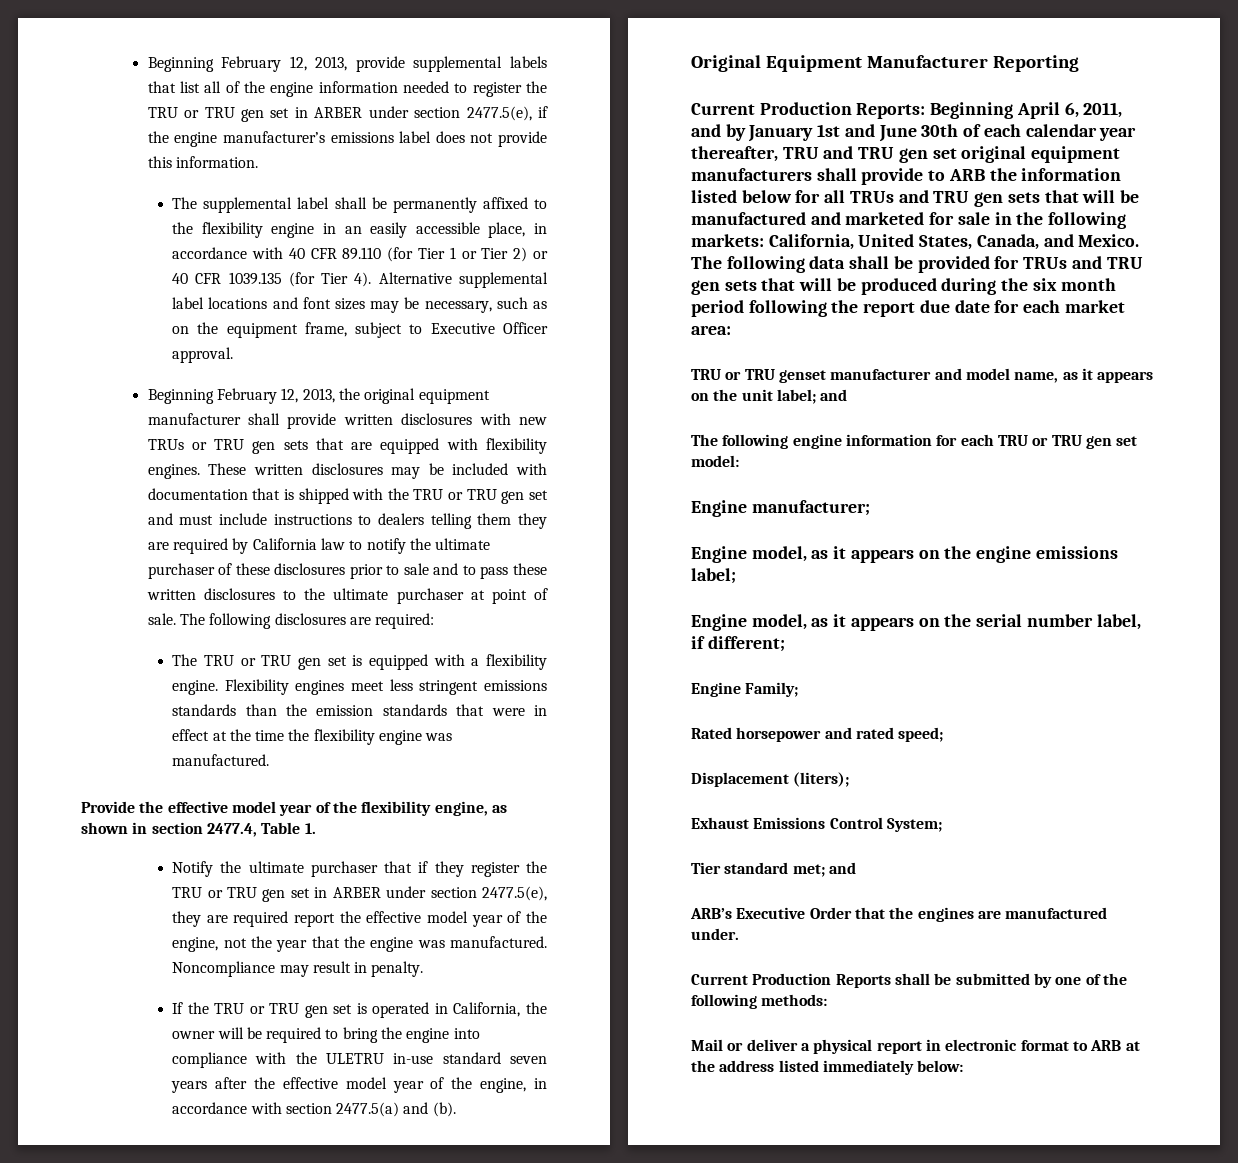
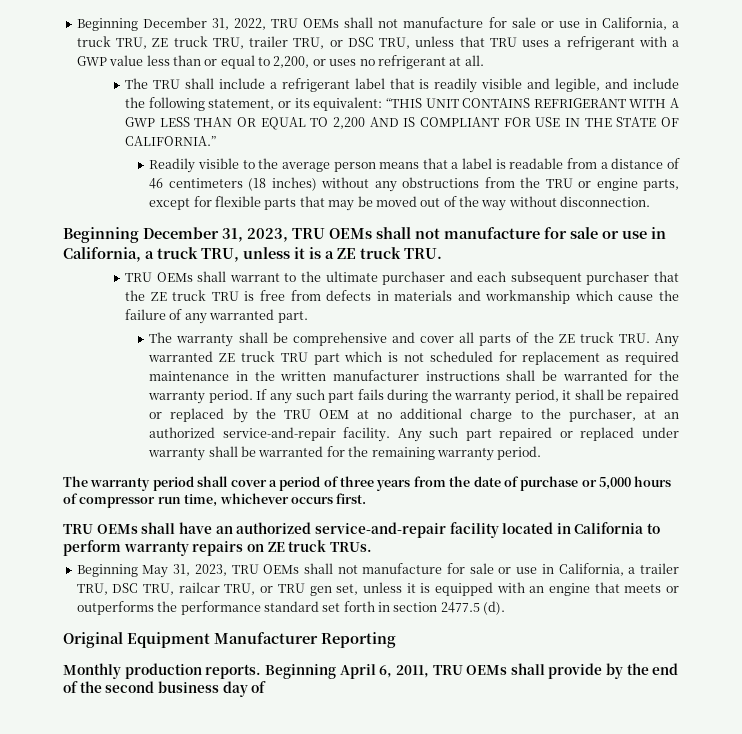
[147,56,547,72] [147,81,547,97] [147,106,548,122] [147,131,547,147] [147,156,258,168] [172,197,547,213] [172,222,547,238] [172,247,548,262] [172,272,548,288] [172,297,547,313] [172,322,548,338] [172,347,234,363] [147,388,490,404] [147,413,547,429] [147,438,547,454] [147,463,547,479] [147,488,548,504] [147,513,548,529] [147,538,491,554] [147,563,548,579] [146,588,549,604] [147,613,435,629] [172,654,547,670] [172,679,548,695] [172,704,547,716] [172,729,453,745] [172,754,270,766] [81,801,507,816] [81,822,316,837] [172,861,547,877] [172,886,547,902] [172,911,547,927] [172,936,547,952] [172,961,424,977] [172,1002,548,1018] [172,1027,480,1043] [172,1052,547,1068] [171,1077,547,1093] [172,1102,456,1117] Beginning February 12, 2013, provide supplemental labels that list all of the engine information needed to register the TRU or TRU gen set in ARBER under section 2477.5(e), if the engine manufacturer’s emissions label does not provide this information. // The supplemental label shall be permanently affixed to the flexibility engine in an easily accessible place, in accordance with 40 CFR 89.110 (for Tier 1 or Tier 2) or 40 CFR 1039.135 (for Tier 4). Alternative supplemental label locations and font sizes may be necessary, such as on the equipment frame, subject to Executive Officer approval. // Beginning February 12, 2013, the original equipment manufacturer shall provide written disclosures with new TRUs or TRU gen sets that are equipped with flexibility engines. These written disclosures may be included with documentation that is shipped with the TRU or TRU gen set and must include instructions to dealers telling them they are required by California law to notify the ultimate purchaser of these disclosures prior to sale and to pass these written disclosures to the ultimate purchaser at point of sale. The following disclosures are required: // The TRU or TRU gen set is equipped with a flexibility engine. Flexibility engines meet less stringent emissions standards than the emission standards that were in effect at the time the flexibility engine was manufactured. // Provide the effective model year of the flexibility engine, as shown in section 2477.4, Table 1. // Notify the ultimate purchaser that if they register the TRU or TRU gen set in ARBER under section 2477.5(e), they are required report the effective model year of the engine, not the year that the engine was manufactured. Noncompliance may result in penalty. // If the TRU or TRU gen set is operated in California, the owner will be required to bring the engine into compliance with the ULETRU in-use standard seven years after the effective model year of the engine, in accordance with section 2477.5(a) and (b). -> [76,17,679,31] [76,36,679,50] [76,55,484,69] [125,78,679,93] [125,97,679,111] [125,117,679,130] [125,136,217,146] [149,158,680,173] [149,177,680,192] [149,196,651,211] [63,227,666,243] [63,247,442,262] [125,271,679,285] [125,290,679,304] [125,309,308,324] [149,332,679,347] [148,351,679,365] [149,370,679,381] [148,389,679,404] [149,408,679,423] [149,427,680,442] [148,446,542,461] [63,476,672,491] [63,493,367,508] [63,522,661,538] [63,540,372,556] [76,563,679,578] [76,582,679,596] [76,601,506,615] Beginning December 31, 2022, TRU OEMs shall not manufacture for sale or use in California, a truck TRU, ZE truck TRU, trailer TRU, or DSC TRU, unless that TRU uses a refrigerant with a GWP value less than or equal to 2,200, or uses no refrigerant at all. // The TRU shall include a refrigerant label that is readily visible and legible, and include the following statement, or its equivalent: “THIS UNIT CONTAINS REFRIGERANT WITH A GWP LESS THAN OR EQUAL TO 2,200 AND IS COMPLIANT FOR USE IN THE STATE OF CALIFORNIA.” // Readily visible to the average person means that a label is readable from a distance of 46 centimeters (18 inches) without any obstructions from the TRU or engine parts, except for flexible parts that may be moved out of the way without disconnection. // Beginning December 31, 2023, TRU OEMs shall not manufacture for sale or use in California, a truck TRU, unless it is a ZE truck TRU. // TRU OEMs shall warrant to the ultimate purchaser and each subsequent purchaser that the ZE truck TRU is free from defects in materials and workmanship which cause the failure of any warranted part. // The warranty shall be comprehensive and cover all parts of the ZE truck TRU. Any warranted ZE truck TRU part which is not scheduled for replacement as required maintenance in the written manufacturer instructions shall be warranted for the warranty period. If any such part fails during the warranty period, it shall be repaired or replaced by the TRU OEM at no additional charge to the purchaser, at an authorized service-and-repair facility. Any such part repaired or replaced under warranty shall be warranted for the remaining warranty period. // The warranty period shall cover a period of three years from the date of purchase or 5,000 hours of compressor run time, whichever occurs first. // TRU OEMs shall have an authorized service-and-repair facility located in California to perform warranty repairs on ZE truck TRUs. // Beginning May 31, 2023, TRU OEMs shall not manufacture for sale or use in California, a trailer TRU, DSC TRU, railcar TRU, or TRU gen set, unless it is equipped with an engine that meets or outperforms the performance standard set forth in section 2477.5 (d).
[691,102,926,119] Current Production Reports: -> [63,663,262,679] Monthly production reports.
[691,124,1137,142] [691,146,1121,163] [691,168,1122,185] [691,190,1139,207] [691,212,1127,229] [691,234,1140,250] [691,256,1143,273] [691,278,1116,295] [691,300,1125,317] [691,325,731,335] [691,368,1154,383] [691,389,848,404] [691,434,1138,449] [691,455,739,467] [691,500,870,517] [691,546,1118,563] [691,568,736,584] [691,614,1141,631] [691,636,785,652] [691,682,799,697] [691,727,944,742] [691,772,850,787] [691,817,942,832] [691,862,856,877] [690,907,1108,922] [691,928,739,940] [691,973,1127,988] [691,994,828,1009] [691,1039,1140,1054] [691,1060,964,1075] and by January 1st and June 30th of each calendar year thereafter, TRU and TRU gen set original equipment manufacturers shall provide to ARB the information listed below for all TRUs and TRU gen sets that will be manufactured and marketed for sale in the following markets: California, United States, Canada, and Mexico. The following data shall be provided for TRUs and TRU gen sets that will be produced during the six month period following the report due date for each market area: // TRU or TRU genset manufacturer and model name, as it appears on the unit label; and // The following engine information for each TRU or TRU gen set model: // Engine manufacturer; // Engine model, as it appears on the engine emissions label; // Engine model, as it appears on the serial number label, if different; // Engine Family; // Rated horsepower and rated speed; // Displacement (liters); // Exhaust Emissions Control System; // Tier standard met; and // ARB’s Executive Order that the engines are manufactured under. // Current Production Reports shall be submitted by one of the following methods: // Mail or deliver a physical report in electronic format to ARB at the address listed immediately below: -> [432,663,679,679] [63,681,267,697] TRU OEMs shall provide by the end of the second business day of

